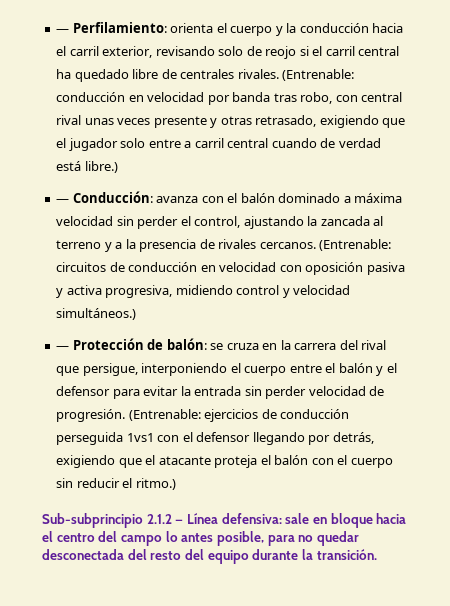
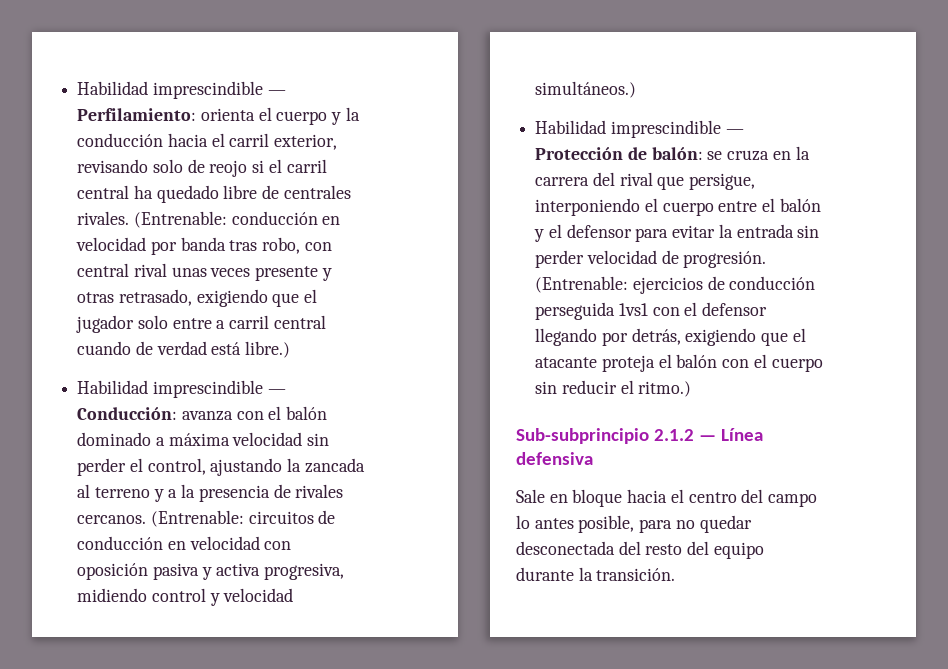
(56, 31) none -> [77,81,263,99] Habilidad imprescindible
(118, 167) none -> [77,380,263,398] Habilidad imprescindible
(137, 314) none -> [535,120,721,138] Habilidad imprescindible
[221,513,310,524] defensiva: sale -> [516,452,593,465] [516,489,545,503] defensiva // Sale

